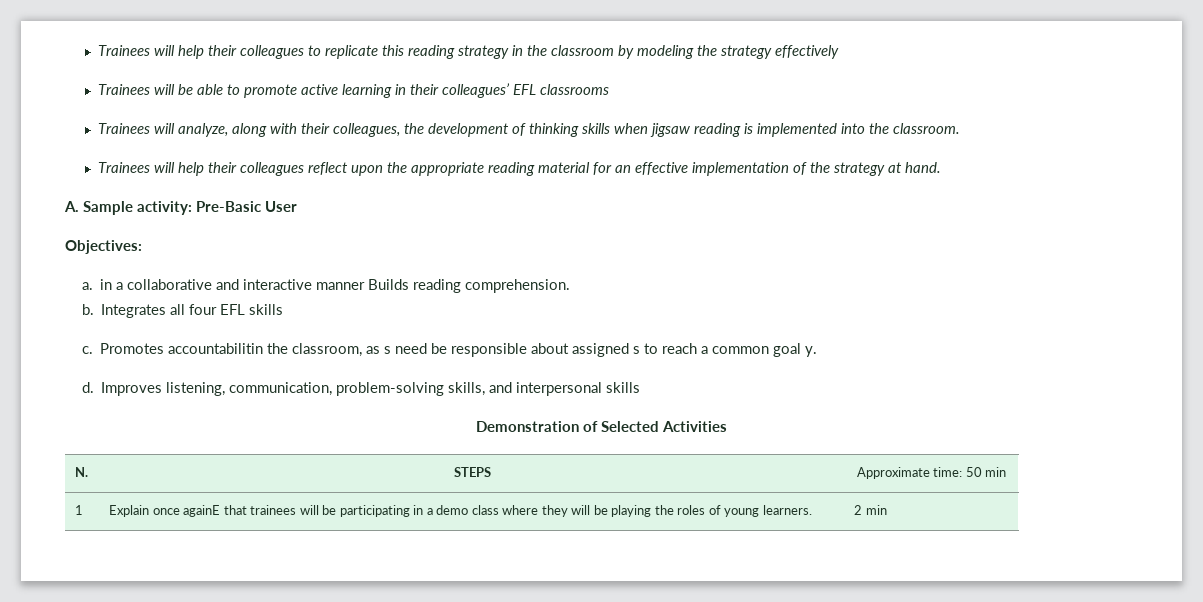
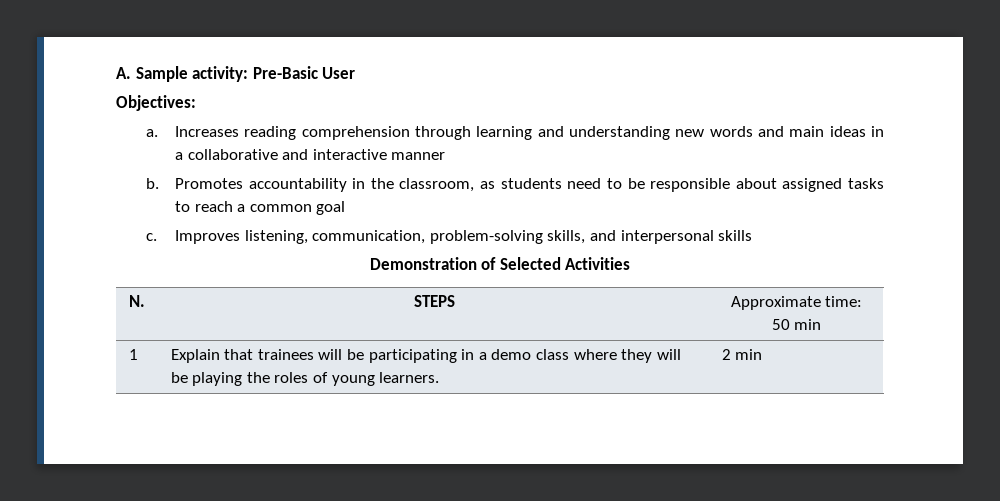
[97,45,839,59] [97,83,609,98] [97,123,960,137] [97,162,941,176] Trainees will help their colleagues to replicate this reading strategy in the classroom by modeling the strategy effectively // Trainees will be able to promote active learning in their colleagues’ EFL classrooms // Trainees will analyze, along with their colleagues, the development of thinking skills when jigsaw reading is implemented into the classroom. // Trainees will help their colleagues reflect upon the appropriate reading material for an effective implementation of the strategy at hand. // -> (116, 73) none
(93, 286) none -> [175,126,866,140] Increases reading comprehension through learning and understanding new words and main ideas
[367,279,570,293] [81,304,283,318] [81,343,427,357] Builds reading comprehension. // b. Integrates all four EFL skills // c. Promotes accountabilitin the classroom, as s need -> [145,178,622,192] // b. Promotes accountability in the classroom, as students need to
[632,346,640,354] s -> [847,178,884,189] tasks
[804,346,817,357] [81,382,94,393] y. // d. -> [145,233,157,241] // c.
[152,505,221,517] once againE -> (220, 356) none

